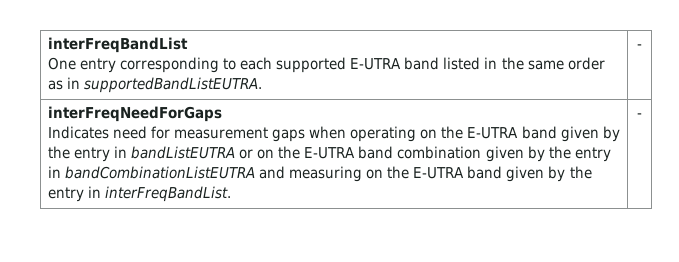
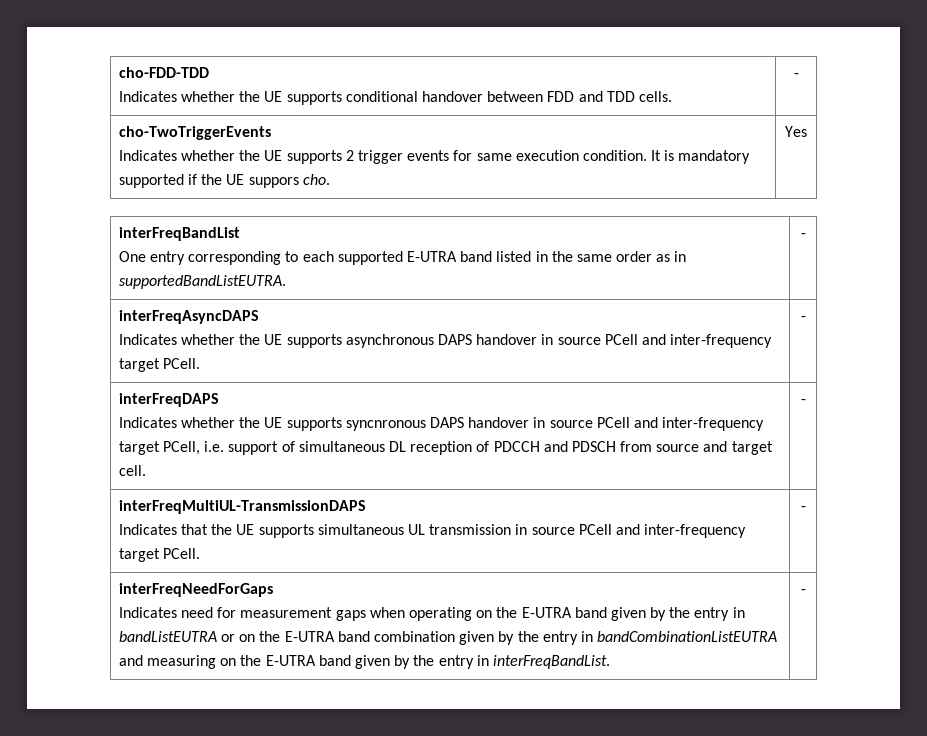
(48, 45) none -> [118,67,209,78] [118,91,672,105] [793,73,799,78] [118,126,271,140] [118,150,751,164] [118,174,330,188] [785,126,807,137] cho-FDD-TDD // Indicates whether the UE supports conditional handover between FDD and TDD cells. | - // cho-TwoTriggerEvents // Indicates whether the UE supports 2 trigger events for same execution condition. It is mandatory supported if the UE suppors cho. | Yes //
(642, 46) none -> [118,310,259,324] [118,334,773,348] [118,358,201,372] [800,316,806,321] [118,393,219,407] [118,417,765,431] [118,441,773,455] [118,465,146,476] [800,399,806,404] [118,500,366,514] [118,524,747,538] [118,548,201,562] [800,506,806,511] // interFreqAsyncDAPS // Indicates whether the UE supports asynchronous DAPS handover in source PCell and inter-frequency target PCell. | - // interFreqDAPS // Indicates whether the UE supports syncnronous DAPS handover in source PCell and inter-frequency target PCell, i.e. support of simultaneous DL reception of PDCCH and PDSCH from source and target cell. | - // interFreqMultiUL-TransmissionDAPS // Indicates that the UE supports simultaneous UL transmission in source PCell and inter-frequency target PCell. | -

